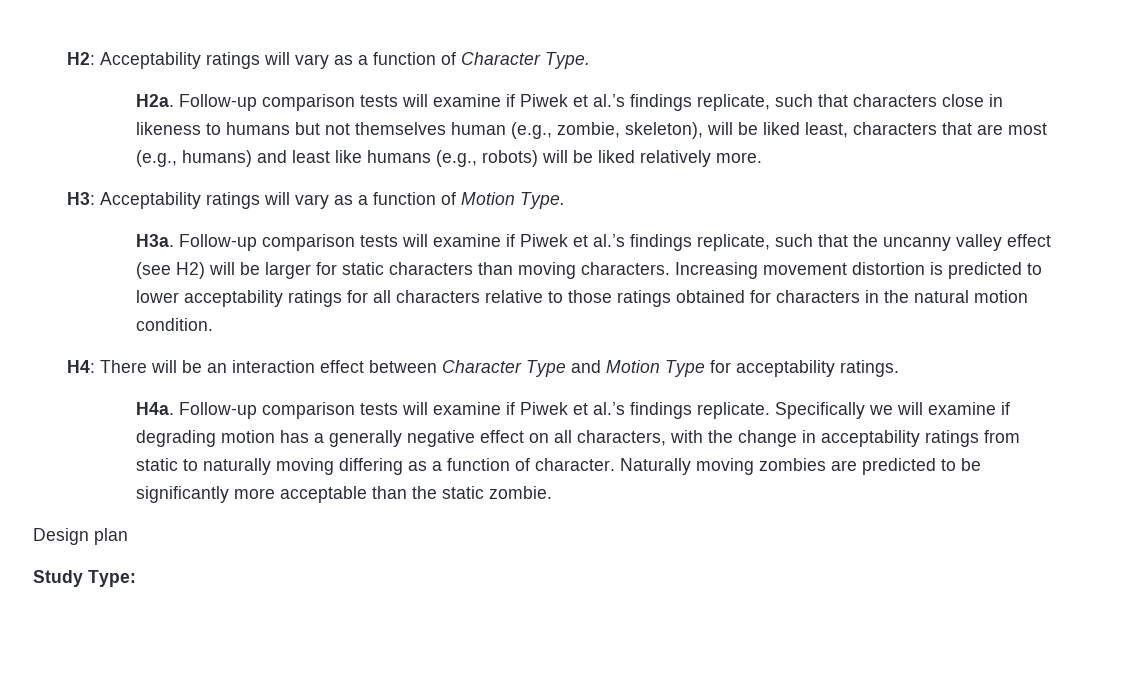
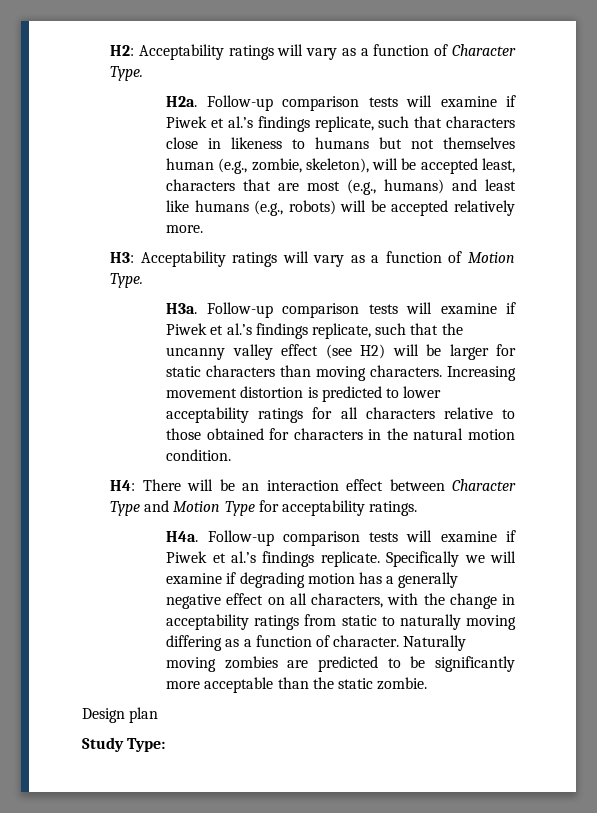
[762,122,800,135] liked -> [420,158,478,174] accepted
[597,150,635,163] liked -> [391,200,449,216] accepted
[616,290,671,307] ratings -> (202, 434) none

